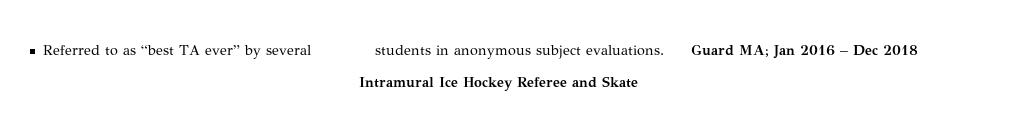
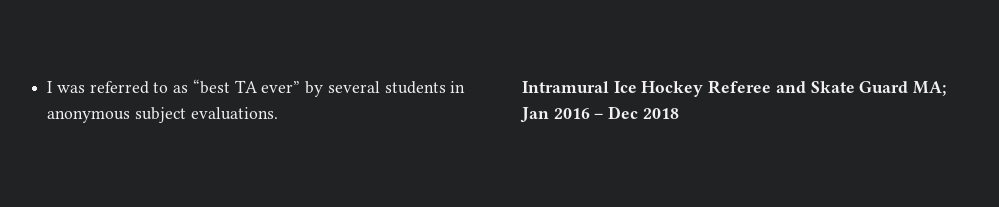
[42,45,100,55] Referred -> [47,81,149,94] I was referred

